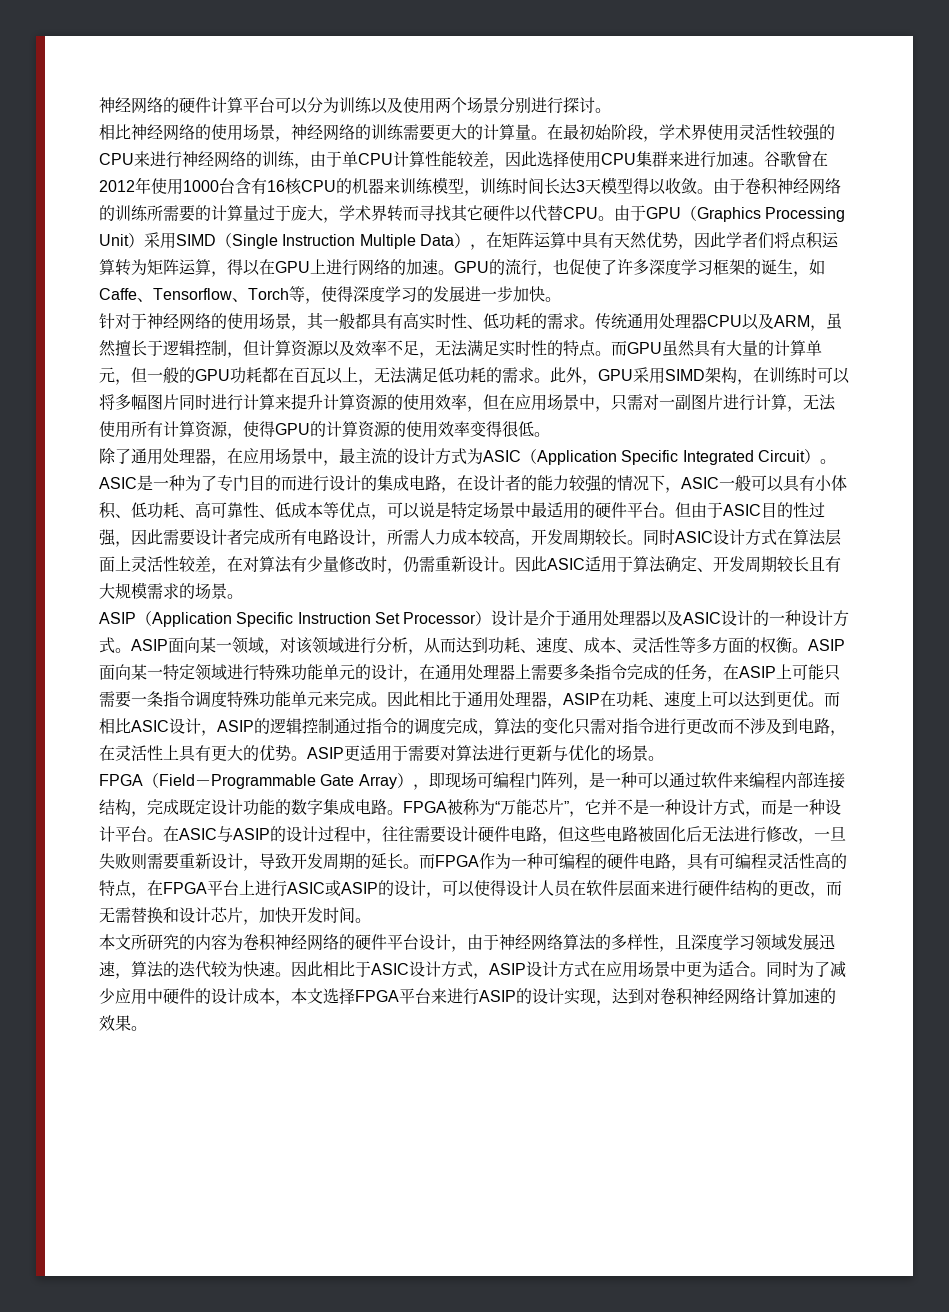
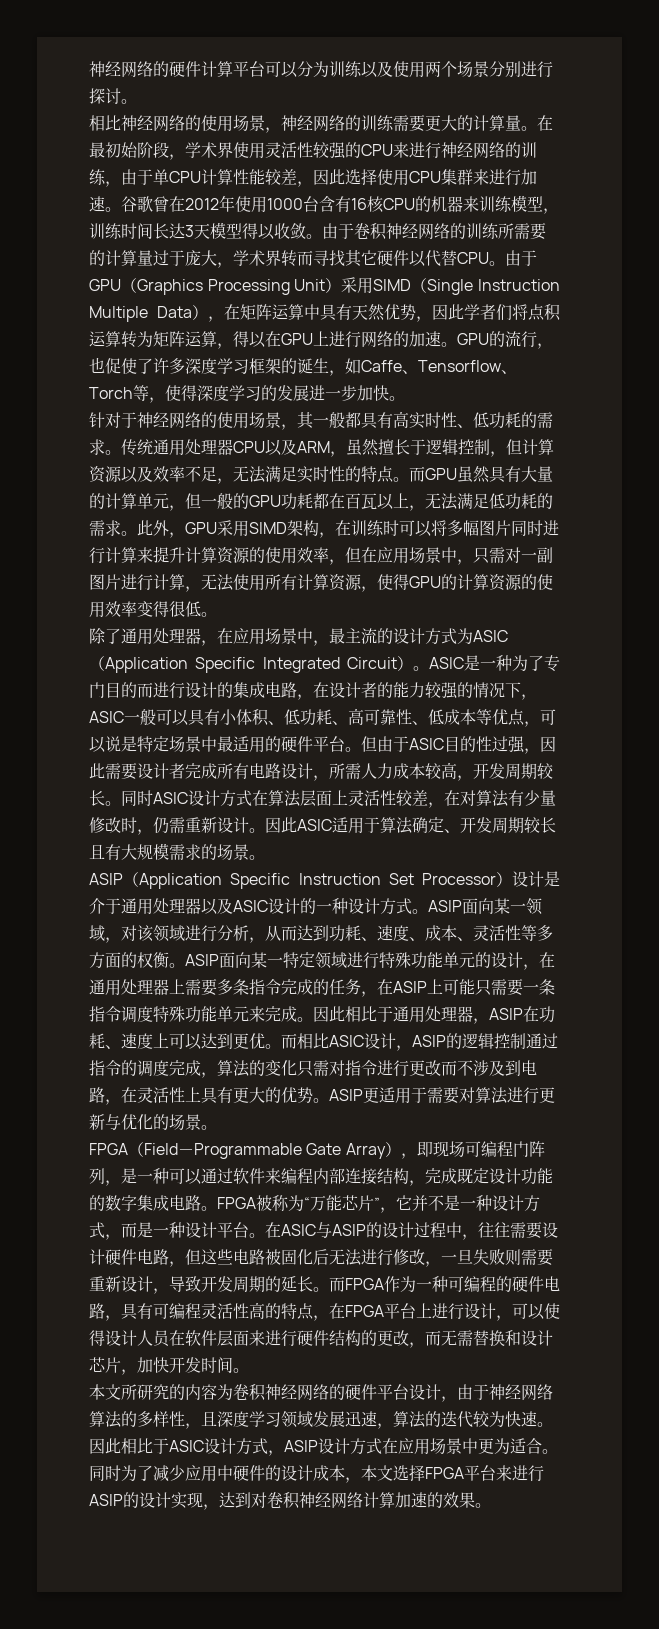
[287,880,394,897] ASIC或ASIP的 -> (464, 1311) none

